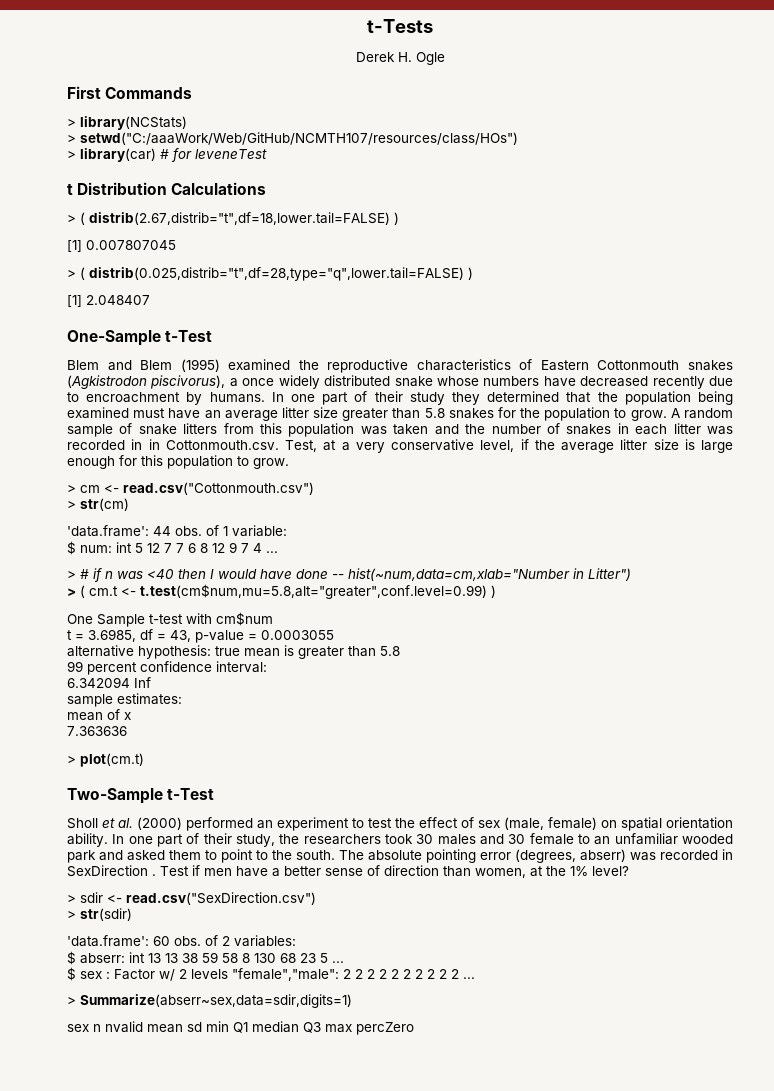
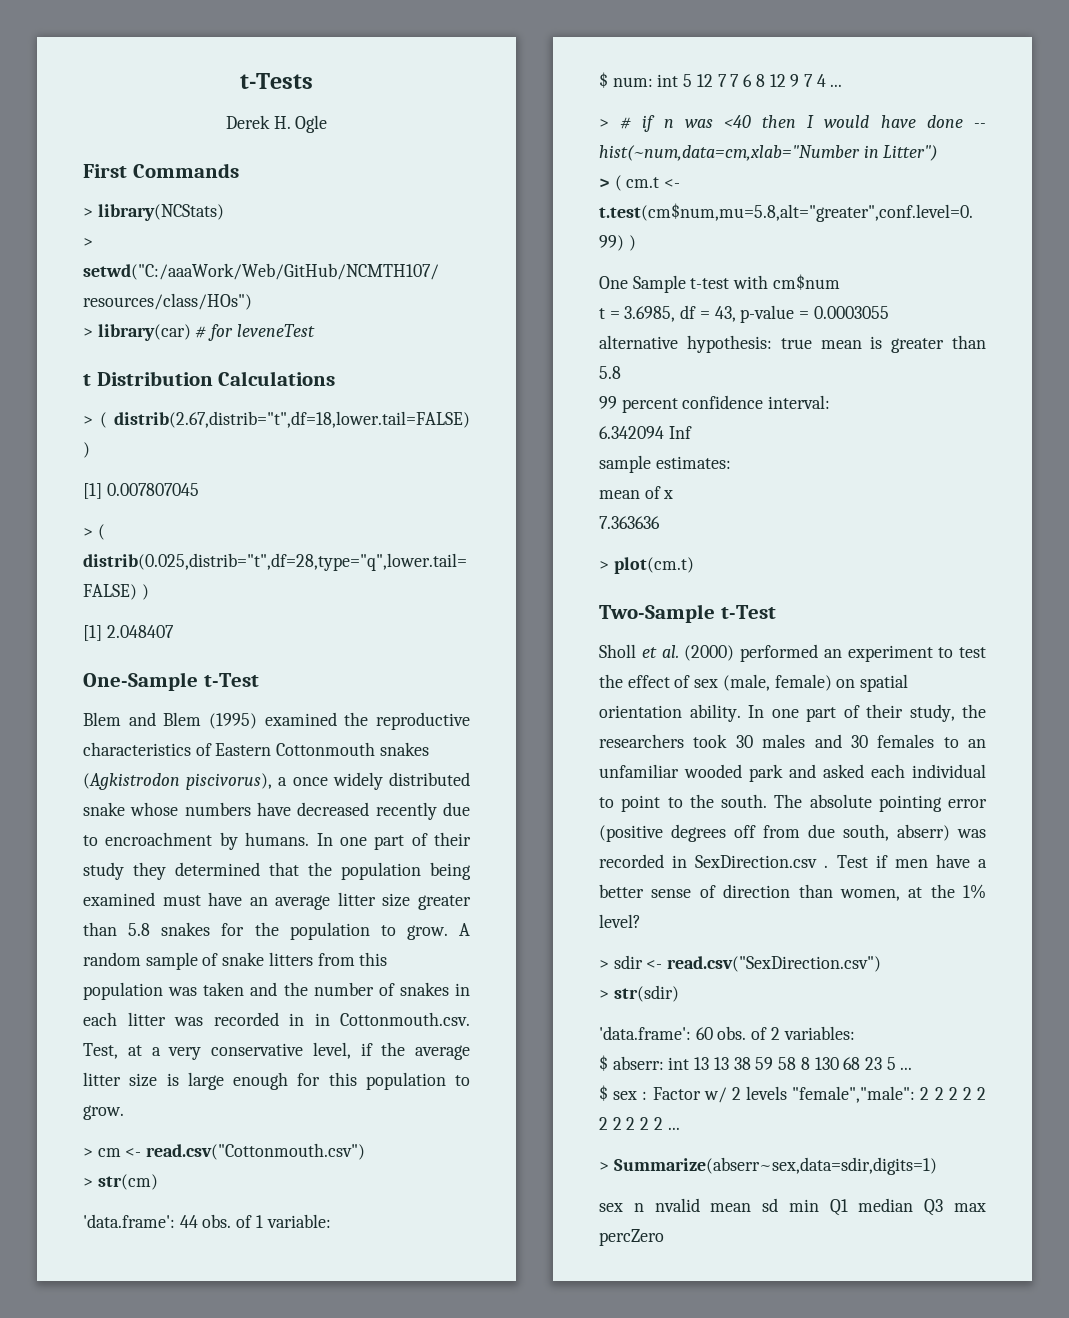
[529,833,574,845] female -> [877,734,935,748] females
[169,850,201,860] them -> [871,764,986,778] each individual
[515,849,576,863] (degrees, -> [599,824,889,842] (positive degrees off from due south,
[67,865,148,877] SexDirection -> [695,855,818,868] SexDirection.csv

